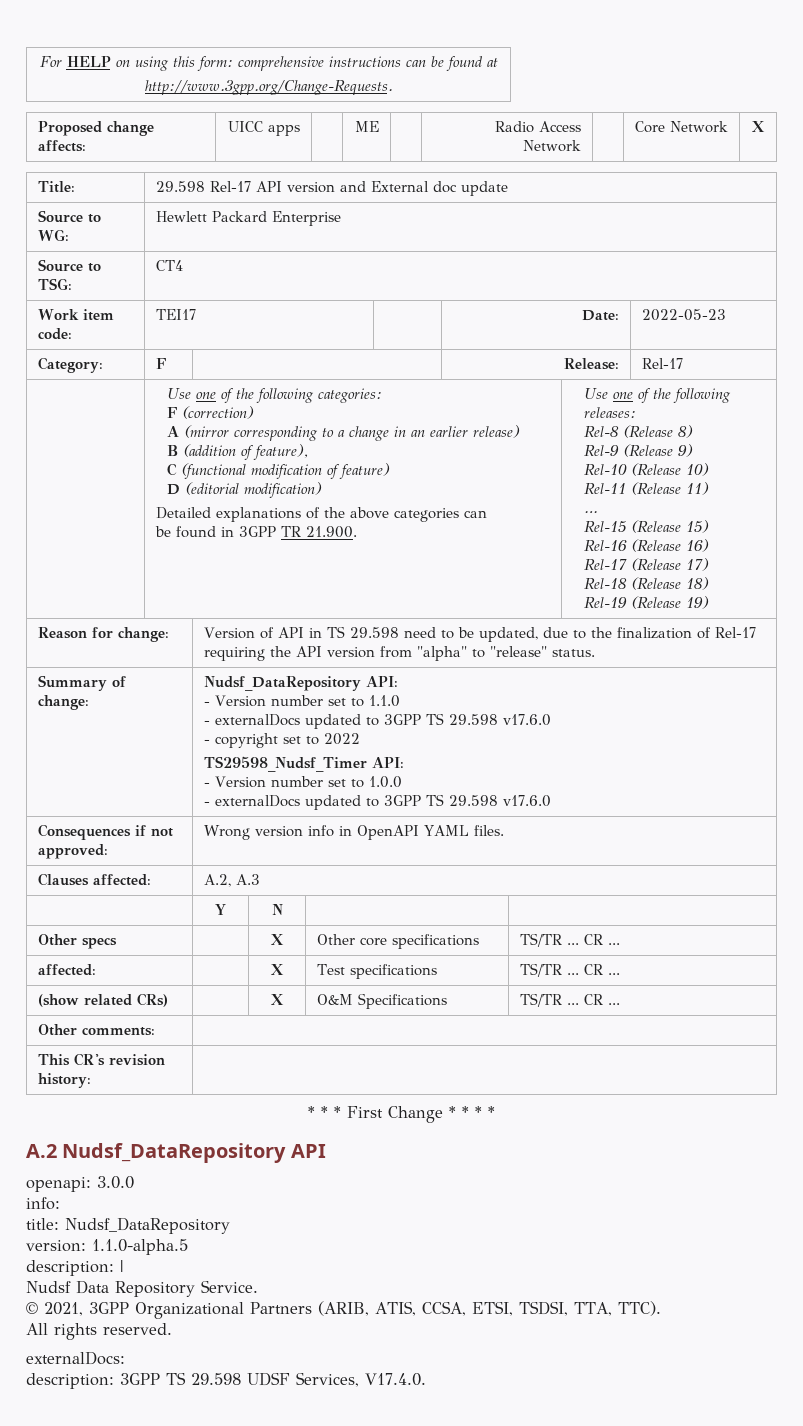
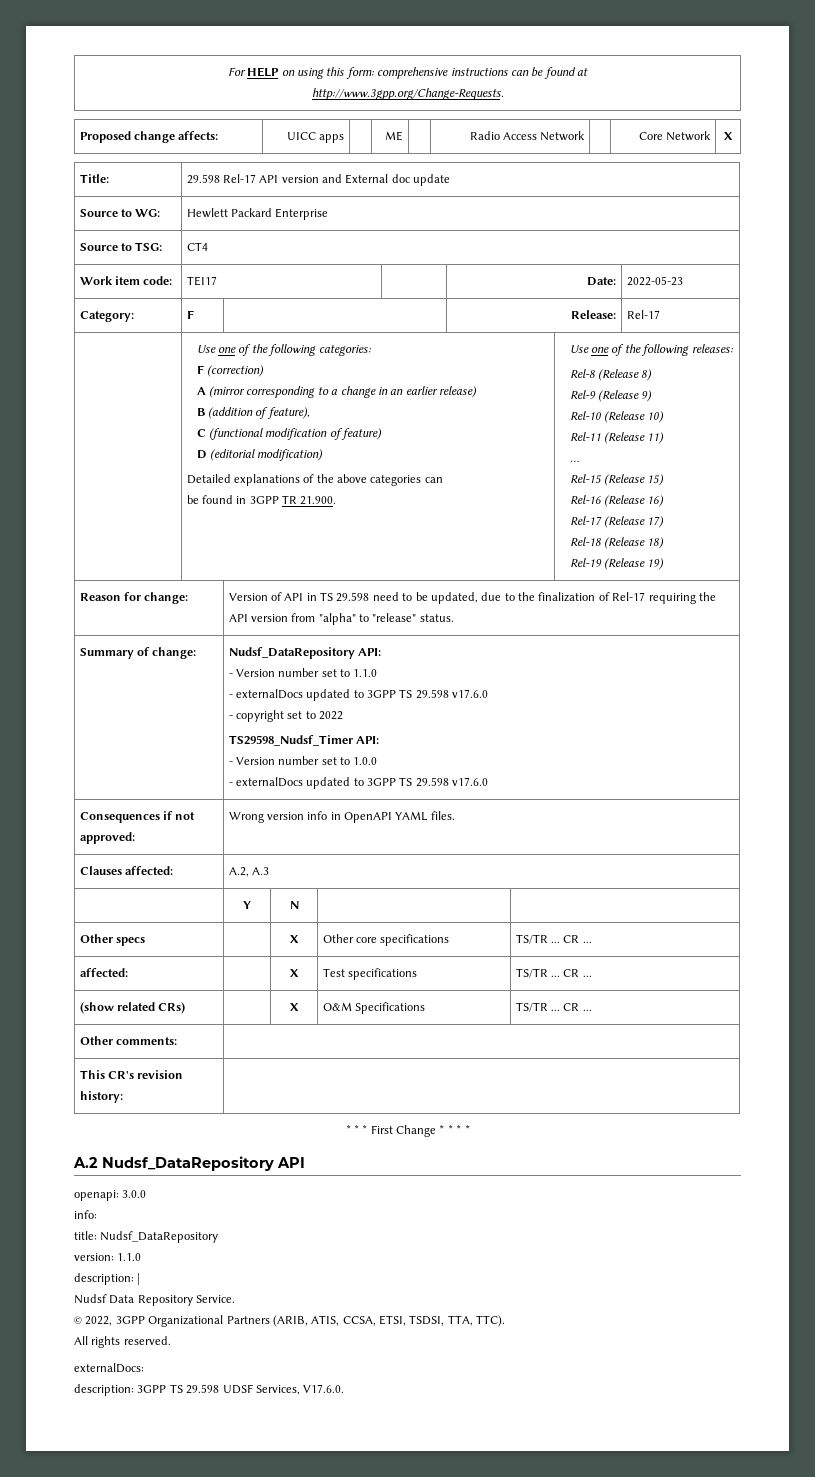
[92,1239,188,1255] 1.1.0-alpha.5 -> [117,1253,142,1261] 1.1.0
[44,1302,83,1316] 2021, -> [85,1316,113,1326] 2022,
[365,1373,426,1386] V17.4.0. -> [303,1384,345,1393] V17.6.0.

